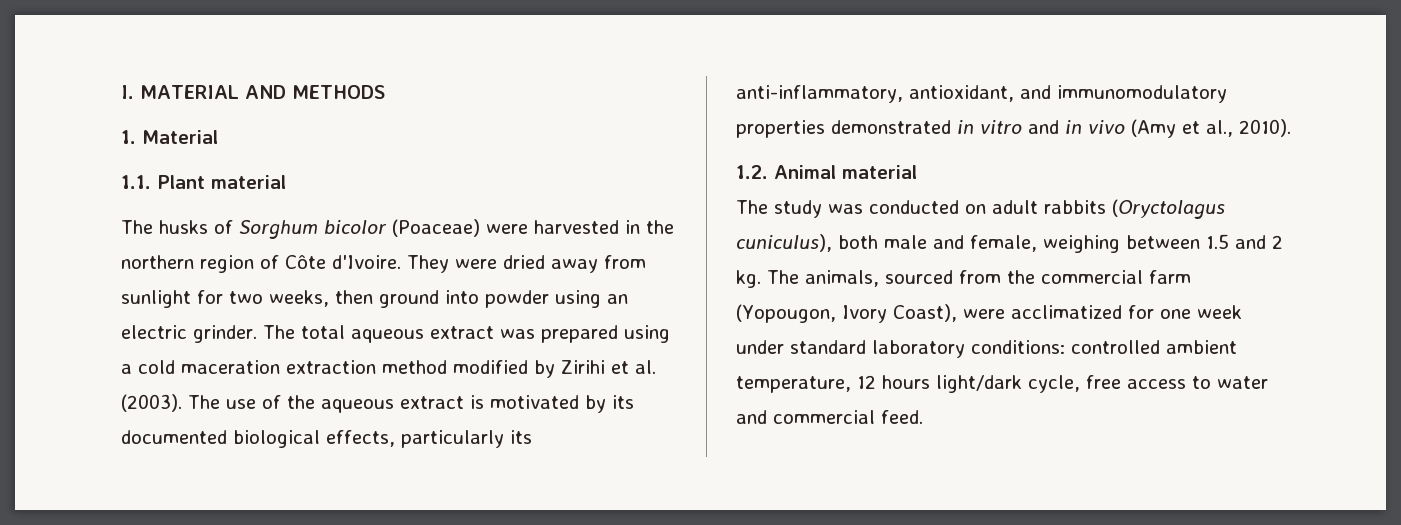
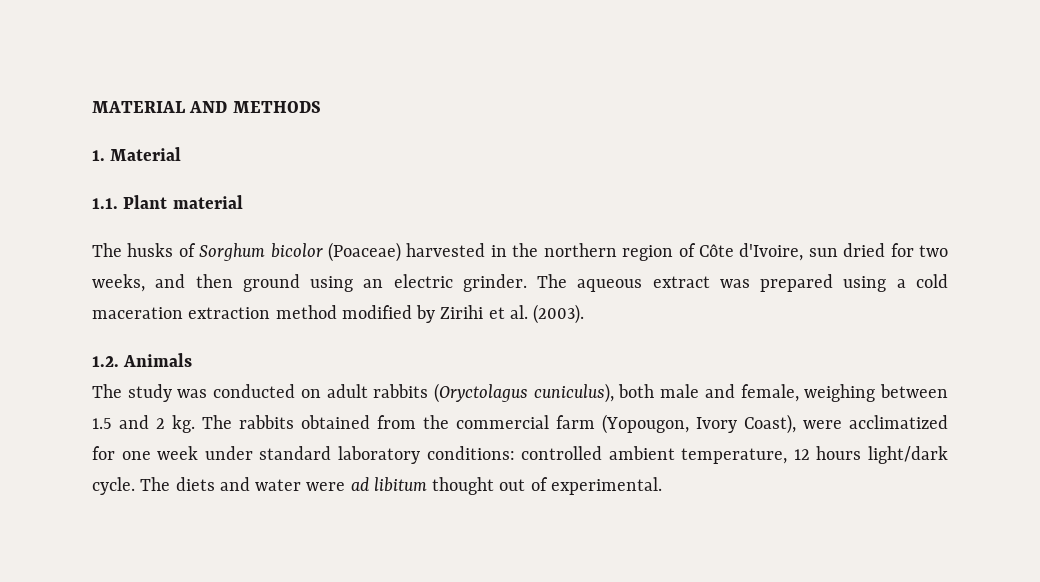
[121,85,134,99] I. -> (92, 107) none
[486,224,528,234] were -> (402, 252) none
[332,255,646,273] [121,290,191,308] d'Ivoire. They were dried away from sunlight -> [739,243,886,261] d'Ivoire, sun dried
(329, 298) none -> [155,274,186,288] and
[445,290,549,308] into powder -> (300, 283) none
[300,325,345,339] total -> (568, 281) none
[188,395,634,413] [121,430,532,448] [736,85,1227,103] [736,119,1291,138] The use of the aqueous extract is motivated by its documented biological effects, particularly its anti-inflammatory, antioxidant, and immunomodulatory properties demonstrated in vitro and in vivo (Amy et al., 2010). -> (585, 314) none
[774,165,917,179] Animal material -> [123,353,193,367] Animals
[805,270,953,287] animals, sourced -> [239,415,370,429] rabbits obtained
[1028,375,1268,393] [736,410,923,424] cycle, free access to water and commercial feed. -> [92,477,662,495] cycle. The diets and water were ad libitum thought out of experimental.

